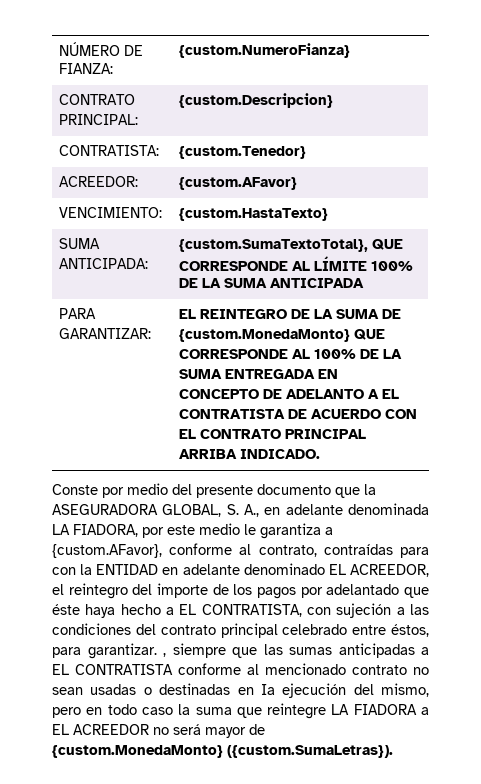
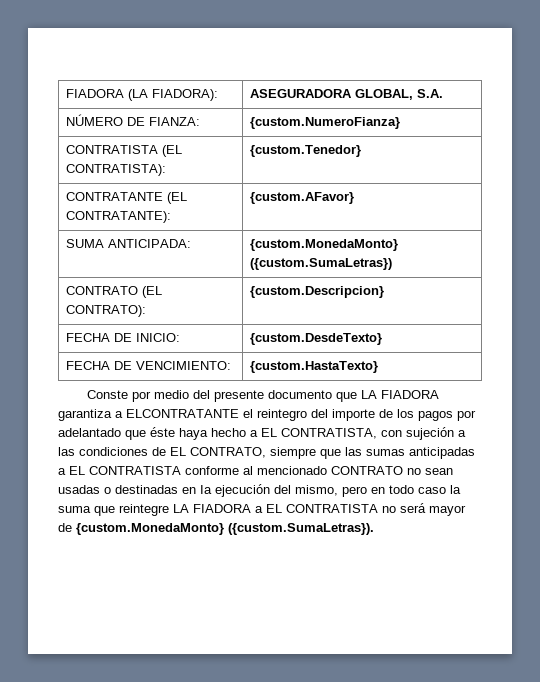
[59,42,144,56] [59,63,114,74] [179,43,351,58] [59,94,136,105] [59,114,139,125] [179,93,334,108] [59,145,160,156] [179,146,307,159] [59,176,139,187] NÚMERO DE FIANZA: | {custom.NumeroFianza} // CONTRATO PRINCIPAL: | {custom.Descripcion} // CONTRATISTA: | {custom.Tenedor} // ACREEDOR: -> [66,89,219,101] [250,89,444,100] [66,114,201,126] [250,117,401,129] [66,145,183,157] [66,164,167,176] [250,145,362,157] [66,192,188,204] [66,211,172,223] FIADORA (LA FIADORA): | ASEGURADORA GLOBAL, S.A. // NÚMERO DE FIANZA: | {custom.NumeroFianza} // CONTRATISTA (EL CONTRATISTA): | {custom.Tenedor} // CONTRATANTE (EL CONTRATANTE):
[59,207,163,218] [179,208,329,221] // VENCIMIENTO: | {custom.HastaTexto} -> (355, 198) none
[179,239,404,252] [179,256,414,271] [179,278,365,288] [59,308,97,319] [59,328,152,339] [179,309,402,319] [179,329,386,342] [179,349,403,359] [179,369,339,379] [179,389,400,399] [179,409,418,419] [179,429,367,439] [179,449,321,459] {custom.SumaTextoTotal}, QUE CORRESPONDE AL LÍMITE 100% DE LA SUMA ANTICIPADA // PARA GARANTIZAR: | EL REINTEGRO DE LA SUMA DE {custom.MonedaMonto} QUE CORRESPONDE AL 100% DE LA SUMA ENTREGADA EN CONCEPTO DE ADELANTO A EL CONTRATISTA DE ACUERDO CON EL CONTRATO PRINCIPAL ARRIBA INDICADO. -> [250,239,399,251] [250,258,393,270] [66,286,163,298] [66,305,147,317] [250,286,385,298] [66,333,181,342] [250,333,383,345] [66,361,232,370] [250,361,379,373] {custom.MonedaMonto} ({custom.SumaLetras}) // CONTRATO (EL CONTRATO): | {custom.Descripcion} // FECHA DE INICIO: | {custom.DesdeTexto} // FECHA DE VENCIMIENTO: | {custom.HastaTexto}
[364,484,376,495] [52,503,429,517] [52,523,333,539] [52,543,429,558] [52,563,429,577] la ASEGURADORA GLOBAL, S. A., en adelante denominada LA FIADORA, por este medio le garantiza a {custom.AFavor}, conforme al contrato, contraídas para con la ENTIDAD en adelante denominado EL ACREEDOR, -> [360,390,439,399] [58,409,239,421] LA FIADORA garantiza a ELCONTRATANTE
[135,623,429,638] [52,643,166,659] del contrato principal celebrado entre éstos, para garantizar. , -> [152,447,266,458] de EL CONTRATO,
[352,665,407,675] contrato -> [331,466,403,475] CONTRATO
[73,724,149,735] ACREEDOR -> [286,504,378,513] CONTRATISTA

